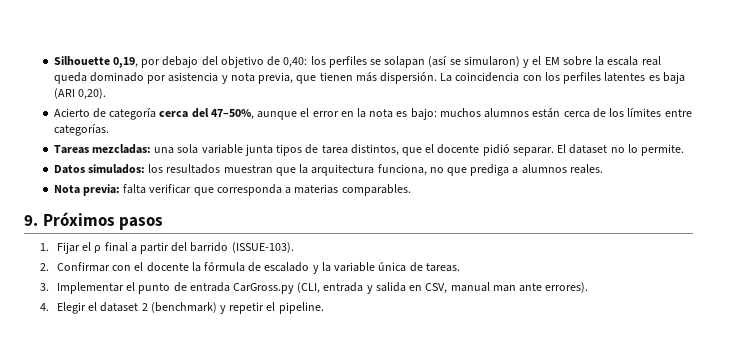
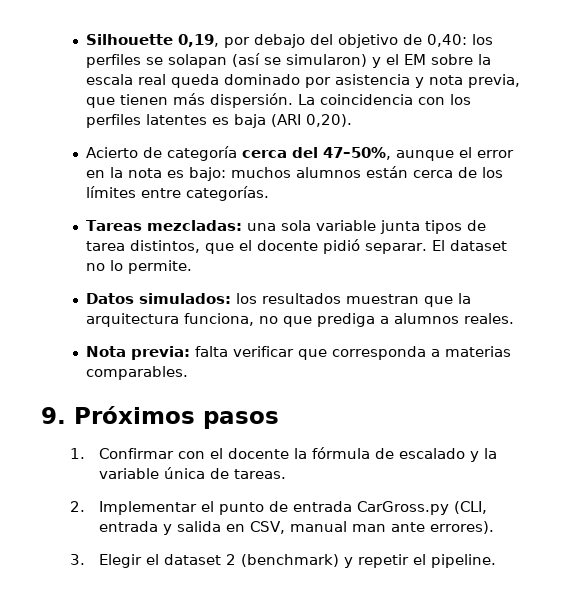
[56,242,294,254] [40,263,50,271] Fijar el ρ final a partir del barrido (ISSUE-103). // 2. -> (85, 453) none
[40,283,50,291] 3. -> [69,501,85,512] 2.
[40,303,50,311] 4. -> [69,554,85,565] 3.

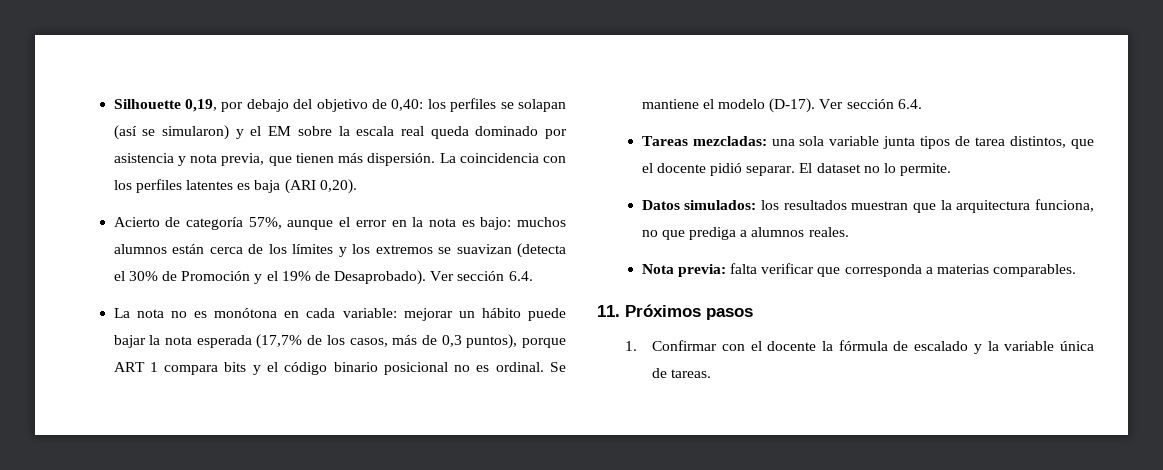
[241,147,391,160] cerca del 47–50%, -> [248,217,282,229] 57%,
[140,186,269,201] entre categorías. -> [338,243,566,258] [113,270,533,285] [113,308,566,321] [113,334,566,349] [113,362,567,375] [641,98,922,113] y los extremos se suavizan (detecta el 30% de Promoción y el 19% de Desaprobado). Ver sección 6.4. // La nota no es monótona en cada variable: mejorar un hábito puede bajar la nota esperada (17,7% de los casos, más de 0,3 puntos), porque ART 1 compara bits y el código binario posicional no es ordinal. Se mantiene el modelo (D-17). Ver sección 6.4.
[41,407,66,424] 9. -> [597,305,620,317] 11.
[69,501,487,515] [98,521,494,535] [69,554,496,568] // 2. Implementar el punto de entrada CarGross.py (CLI, entrada y salida en CSV, manual man ante errores). // 3. Elegir el dataset 2 (benchmark) y repetir el pipeline. -> (712, 373) none

